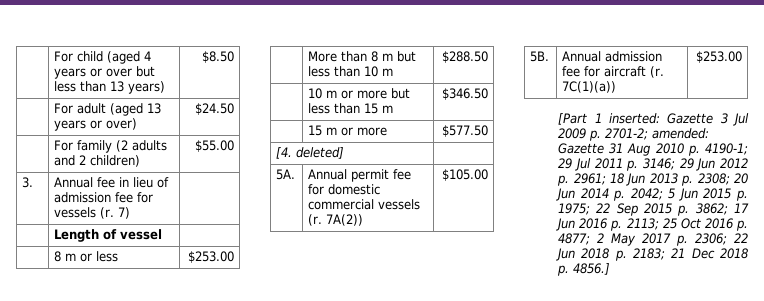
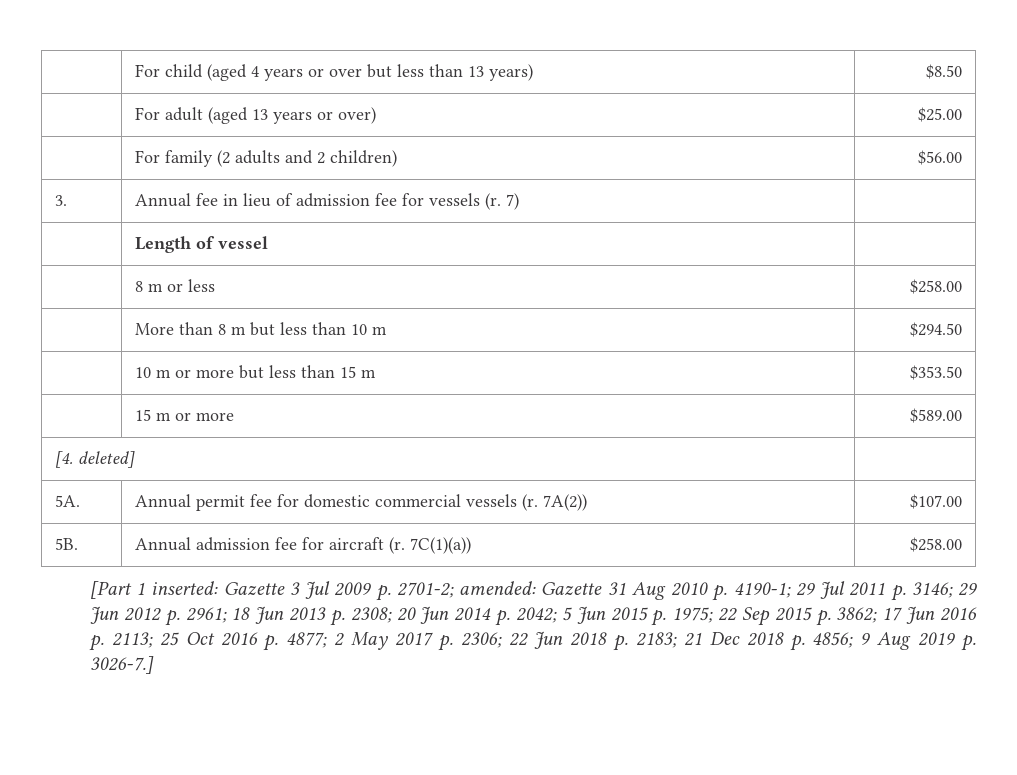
[194,103,234,115] $24.50 -> [917,107,962,122] $25.00
[194,140,234,152] $55.00 -> [917,150,962,165] $56.00
[187,251,234,263] $253.00 -> [909,279,962,294] $258.00
[441,51,488,63] $288.50 -> [909,322,962,337] $294.50
[441,88,488,100] $346.50 -> [909,365,962,380] $353.50
[441,125,488,137] $577.50 -> [909,408,962,423] $589.00
[441,169,488,181] $105.00 -> [909,494,962,509] $107.00
[695,51,742,63] $253.00 -> [909,537,962,552] $258.00
[573,263,611,275] 4856.] -> [812,632,977,651] [90,656,155,674] 4856; 9 Aug 2019 p. 3026-7.]

